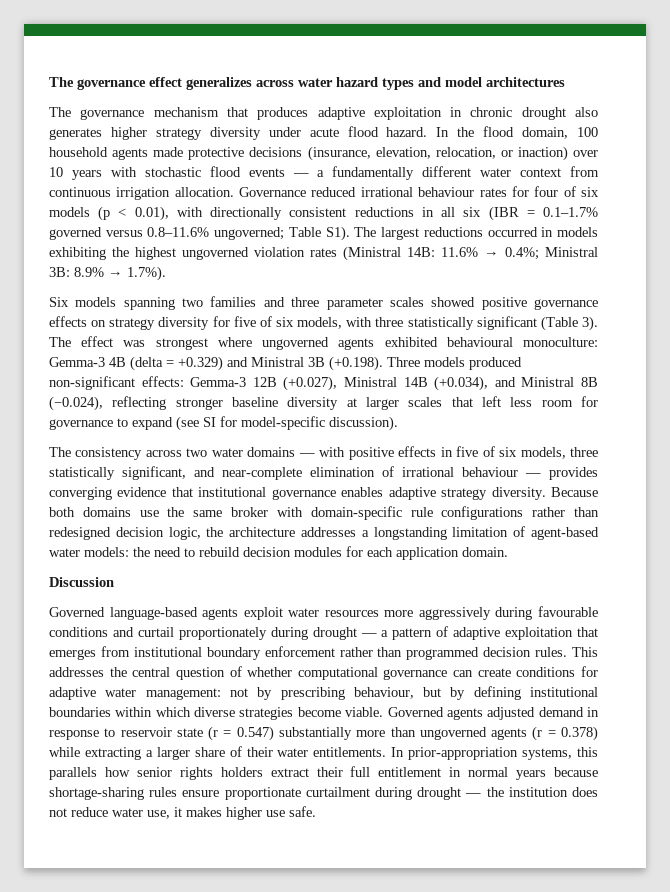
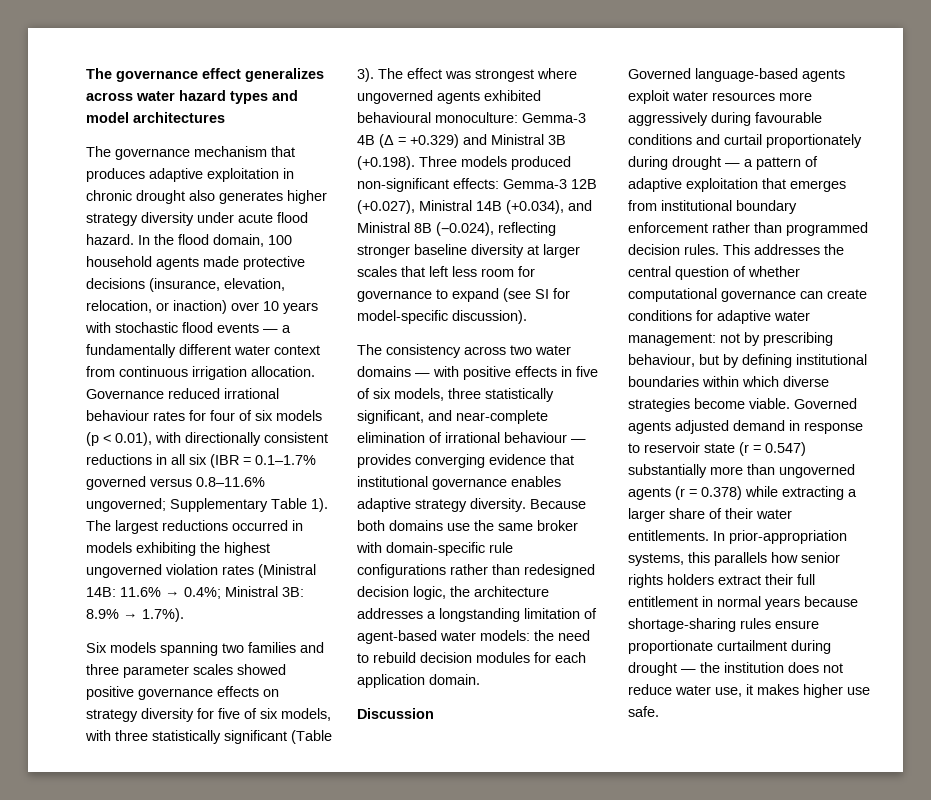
[288,226,350,241] Table S1). -> [170,498,328,512] Supplementary Table 1).
[130,356,163,371] (delta -> [379,134,394,148] (Δ

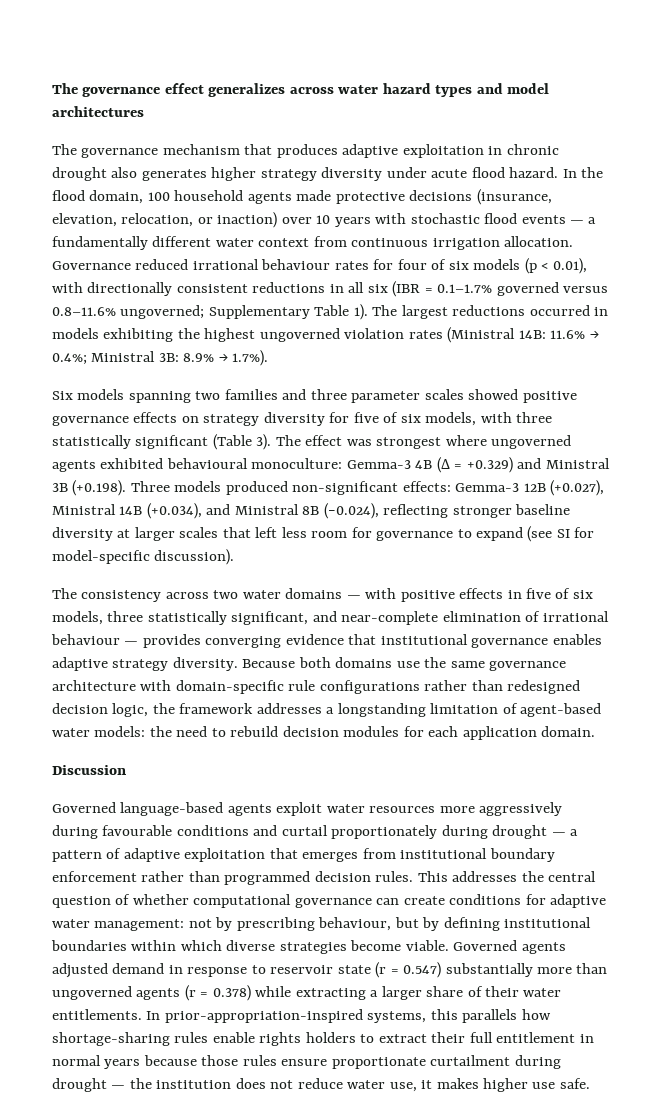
[537,520,578,531] broker -> [489,661,567,671] [52,680,136,691] governance architecture
[474,586,549,597] architecture -> [179,703,254,714] framework
[729,530,847,544] prior-appropriation -> [164,1009,363,1023] prior-appropriation-inspired
[801,552,840,563] senior -> [52,1032,255,1046] shortage-sharing rules enable
(714, 579) none -> [360,1034,375,1043] to
[628,618,736,632] shortage-sharing -> [201,1055,239,1066] those

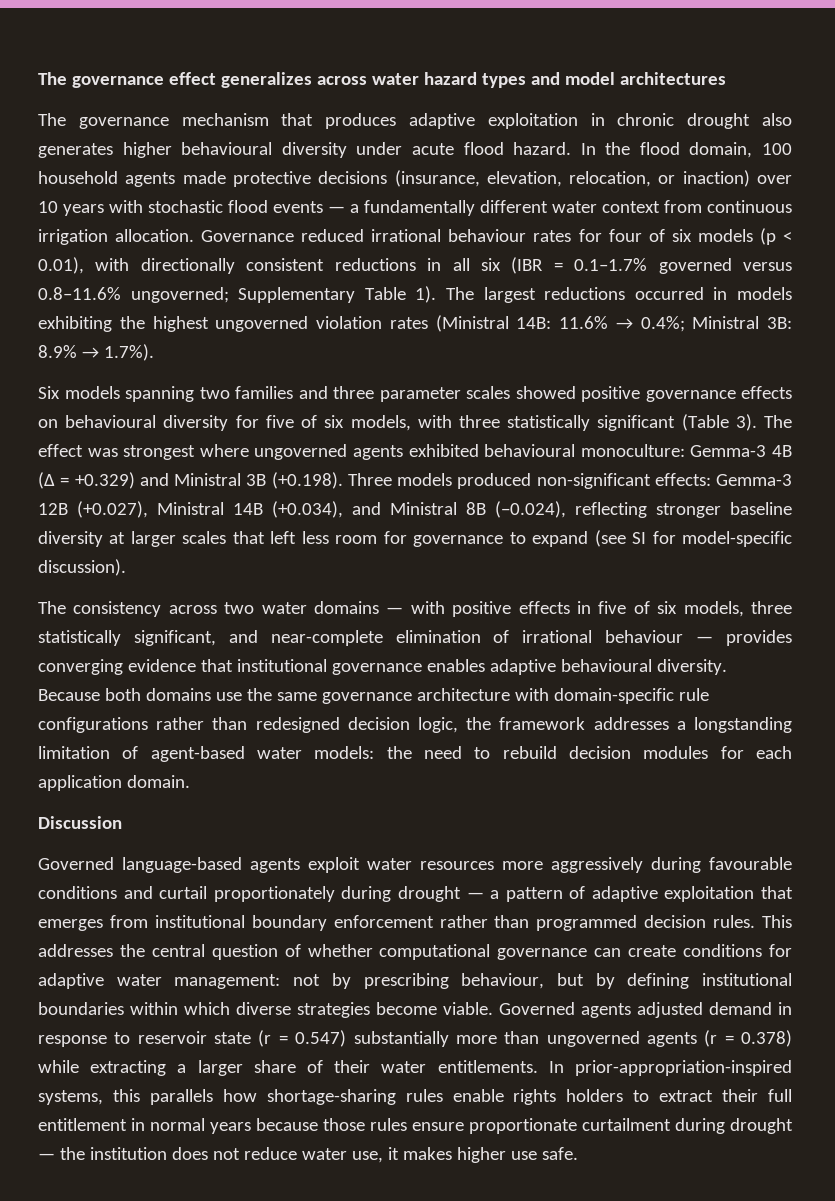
[260,169,317,181] strategy -> [181,142,273,155] behavioural
[203,414,260,426] strategy -> [65,415,157,428] behavioural
[112,659,169,671] strategy -> [560,659,652,672] behavioural

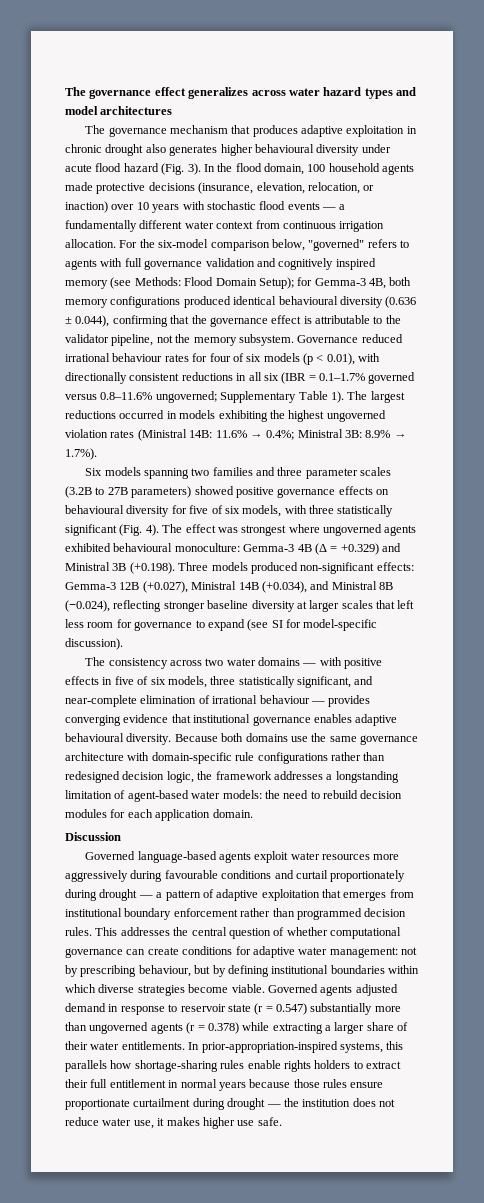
[513,142,572,155] hazard. -> [123,163,201,175] hazard (Fig. 3).
(195, 235) none -> [119,239,409,251] [65,258,376,270] [65,277,412,289] [65,296,417,308] [65,315,401,327] [65,334,294,346] For the six-model comparison below, "governed" refers to agents with full governance validation and cognitively inspired memory (see Methods: Flood Domain Setup); for Gemma-3 4B, both memory configurations produced identical behavioural diversity (0.636 ± 0.044), confirming that the governance effect is attributable to the validator pipeline, not the memory subsystem.
(510, 392) none -> [65,486,192,498] (3.2B to 27B parameters)
[681,414,757,431] (Table 3). -> [119,524,159,536] (Fig. 4).

